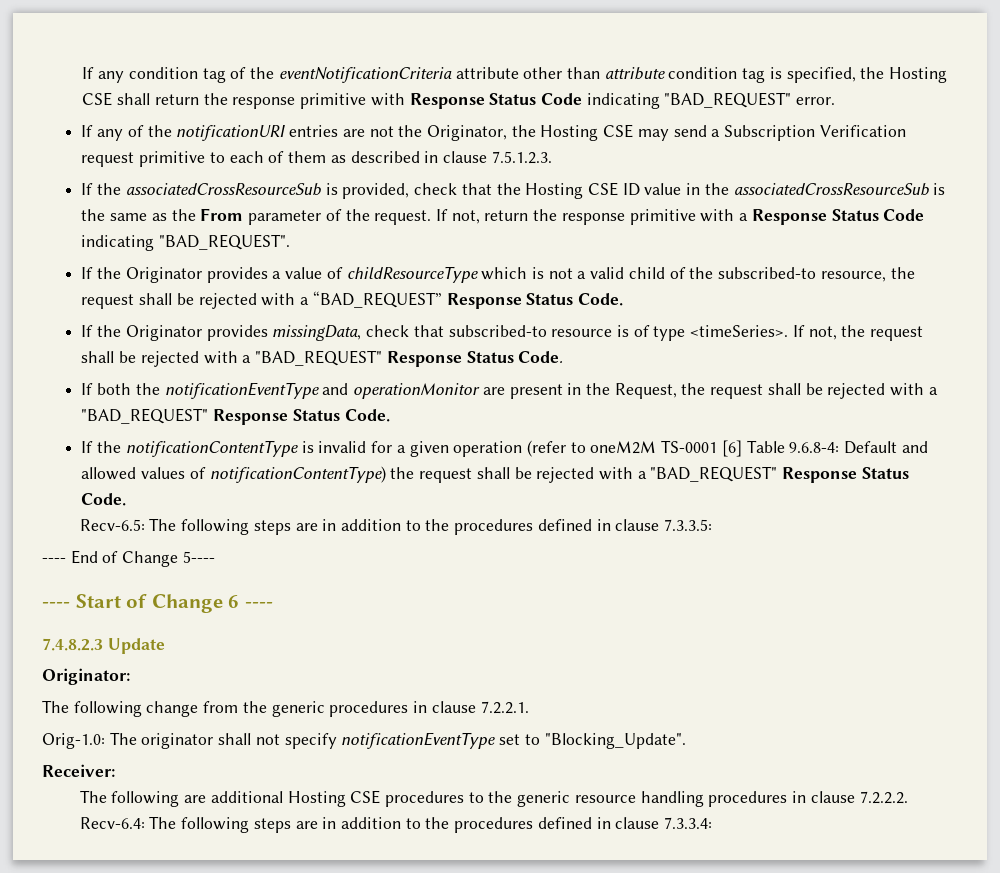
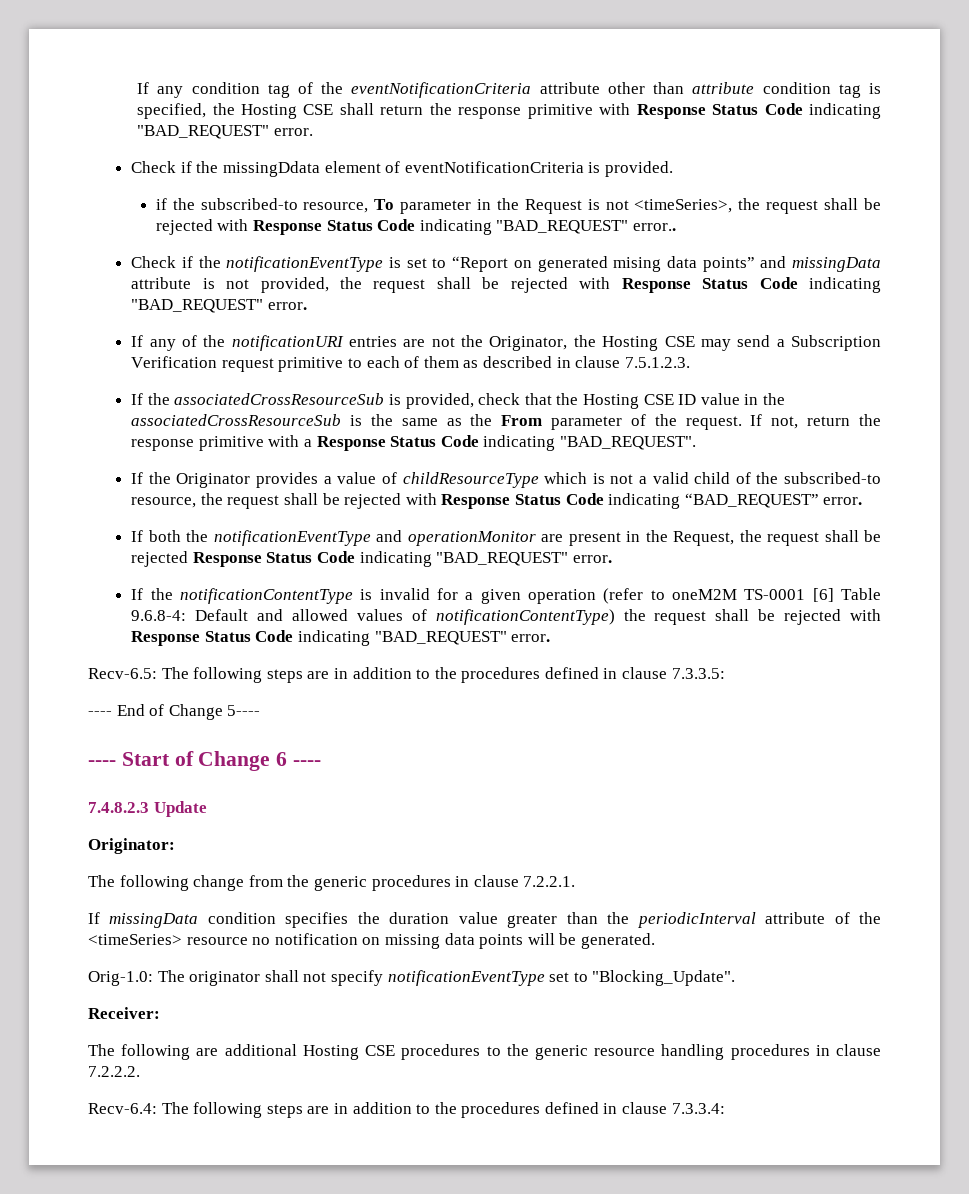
(836, 101) none -> [131,161,673,177] [155,198,881,214] [155,219,676,235] [131,256,881,272] [131,277,881,293] [131,299,307,313] // Check if the missingDdata element of eventNotificationCriteria is provided. // if the subscribed-to resource, To parameter in the Request is not <timeSeries>, the request shall be rejected with Response Status Code indicating "BAD_REQUEST" error.. // Check if the notificationEventType is set to “Report on generated mising data points” and missingData attribute is not provided, the request shall be rejected with Response Status Code indicating "BAD_REQUEST" error.
[300,291,624,309] [81,325,924,341] [81,350,564,367] a “BAD_REQUEST” Response Status Code. // If the Originator provides missingData, check that subscribed-to resource is of type <timeSeries>. If not, the request shall be rejected with a "BAD_REQUEST" Response Status Code. -> [441,493,863,509] Response Status Code indicating “BAD_REQUEST” error.
[890,383,938,396] [81,408,390,425] with a "BAD_REQUEST" Response Status Code. -> [192,551,612,567] Response Status Code indicating "BAD_REQUEST" error.
[637,466,909,483] [81,493,127,506] a "BAD_REQUEST" Response Status Code. -> [131,630,551,646] Response Status Code indicating "BAD_REQUEST" error.
(529, 707) none -> [88,912,881,928] [88,933,655,949] // If missingData condition specifies the duration value greater than the periodicInterval attribute of the <timeSeries> resource no notification on missing data points will be generated.

